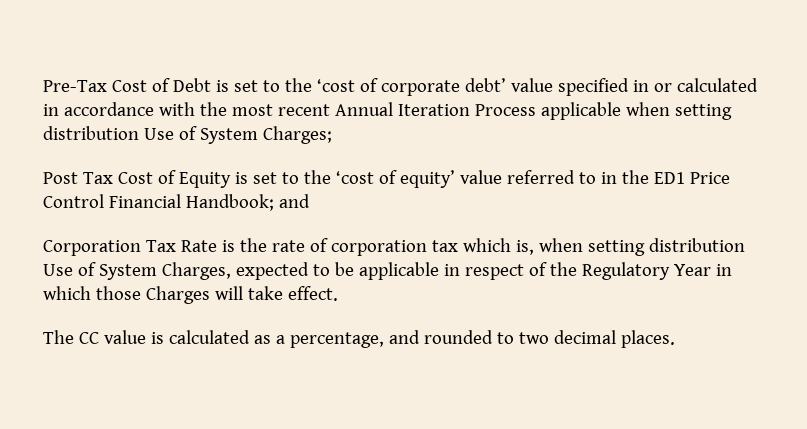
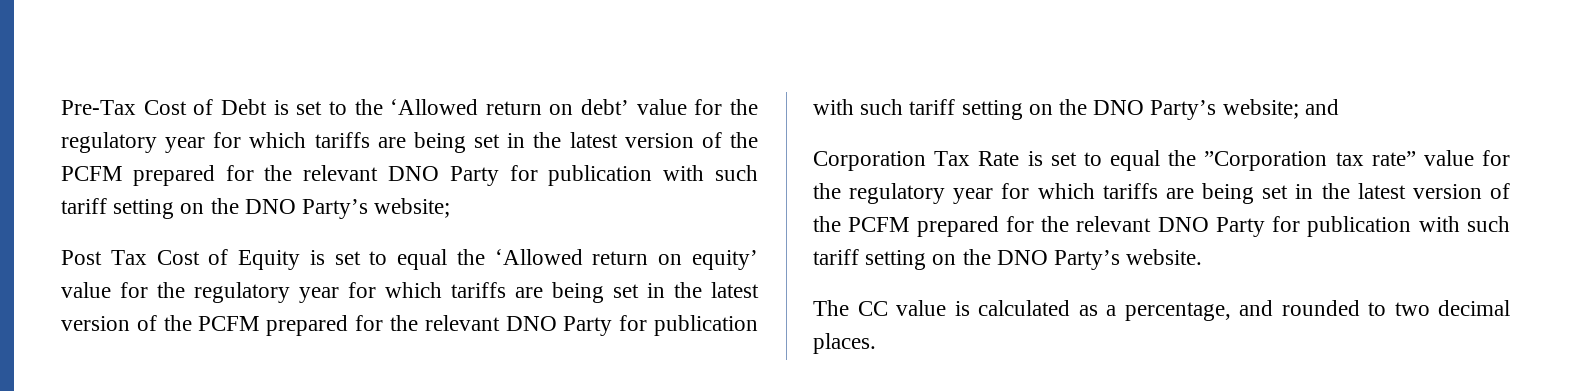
[316,78,758,96] [43,102,732,120] [43,126,332,144] ‘cost of corporate debt’ value specified in or calculated in accordance with the most recent Annual Iteration Process applicable when setting distribution Use of System Charges; -> [390,99,758,115] [61,132,758,153] [61,165,758,186] [61,198,451,219] ‘Allowed return on debt’ value for the regulatory year for which tariffs are being set in the latest version of the PCFM prepared for the relevant DNO Party for publication with such tariff setting on the DNO Party’s website;
[303,170,730,188] [43,194,274,211] the ‘cost of equity’ value referred to in the ED1 Price Control Financial Handbook; -> [397,249,758,270] [61,282,759,303] [61,315,758,336] [813,99,1299,120] equal the ‘Allowed return on equity’ value for the regulatory year for which tariffs are being set in the latest version of the PCFM prepared for the relevant DNO Party for publication with such tariff setting on the DNO Party’s website;
[239,238,745,256] [43,262,732,280] [43,286,338,304] the rate of corporation tax which is, when setting distribution Use of System Charges, expected to be applicable in respect of the Regulatory Year in which those Charges will take effect. -> [1050,150,1510,171] [813,183,1510,204] [813,216,1510,237] [813,249,1203,270] set to equal the ”Corporation tax rate” value for the regulatory year for which tariffs are being set in the latest version of the PCFM prepared for the relevant DNO Party for publication with such tariff setting on the DNO Party’s website.

